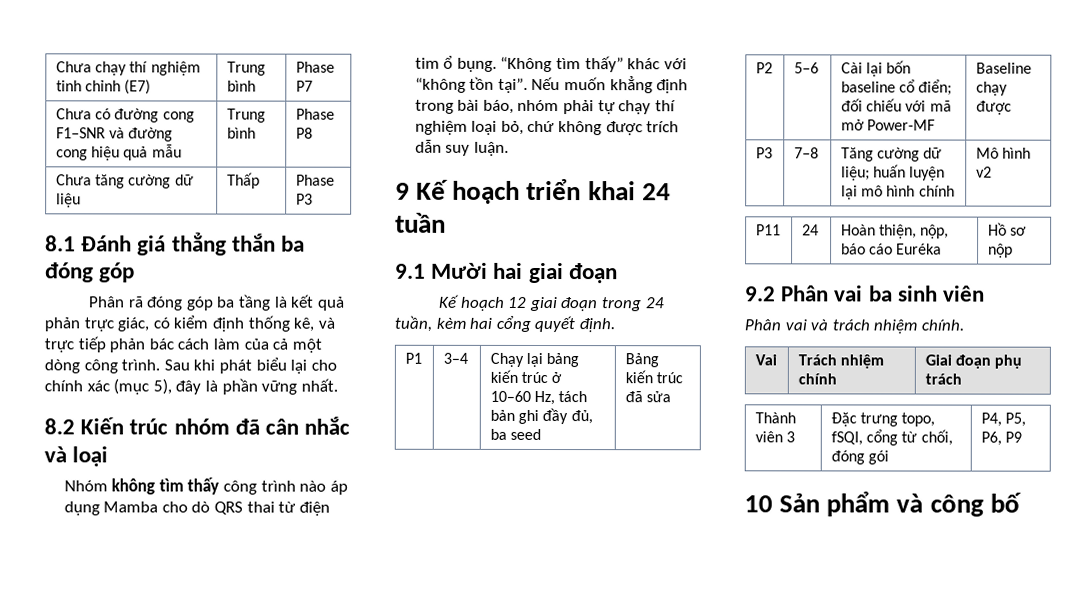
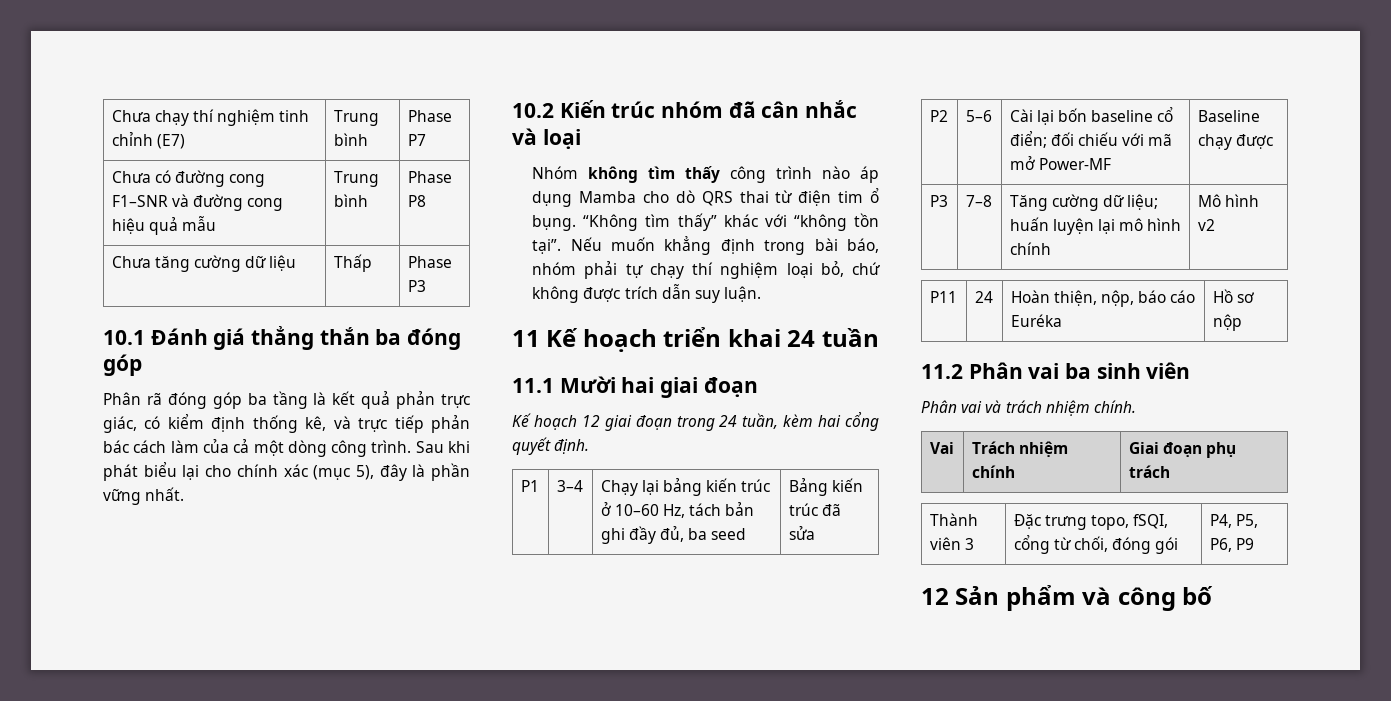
[45,235,76,252] 8.1 -> [103,330,145,345] 10.1
[44,418,75,435] 8.2 -> [512,103,554,118] 10.2
[395,182,410,200] 9 -> [512,330,540,347] 11
[395,263,426,279] 9.1 -> [512,378,554,393] 11.1
[744,286,776,302] 9.2 -> [921,364,963,379] 11.2
[744,495,773,513] 10 -> [921,588,949,605] 12

